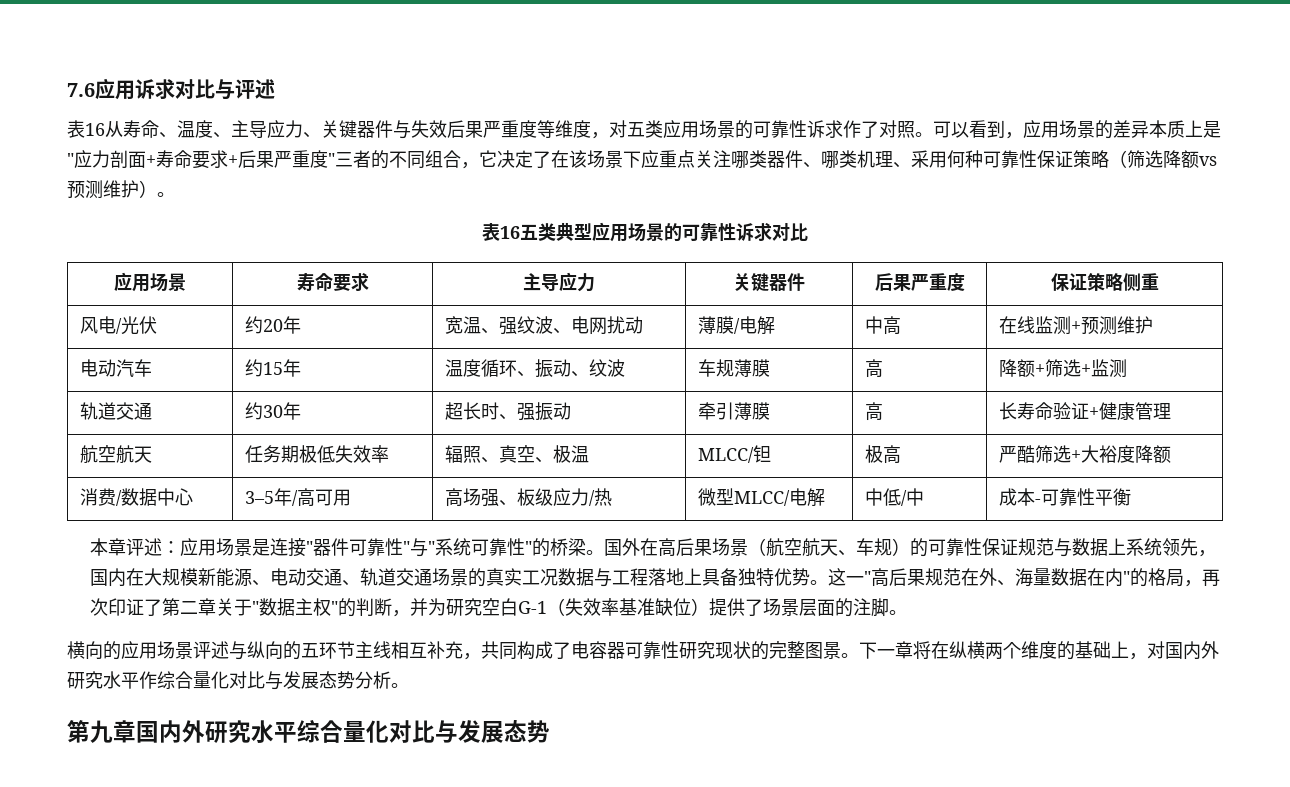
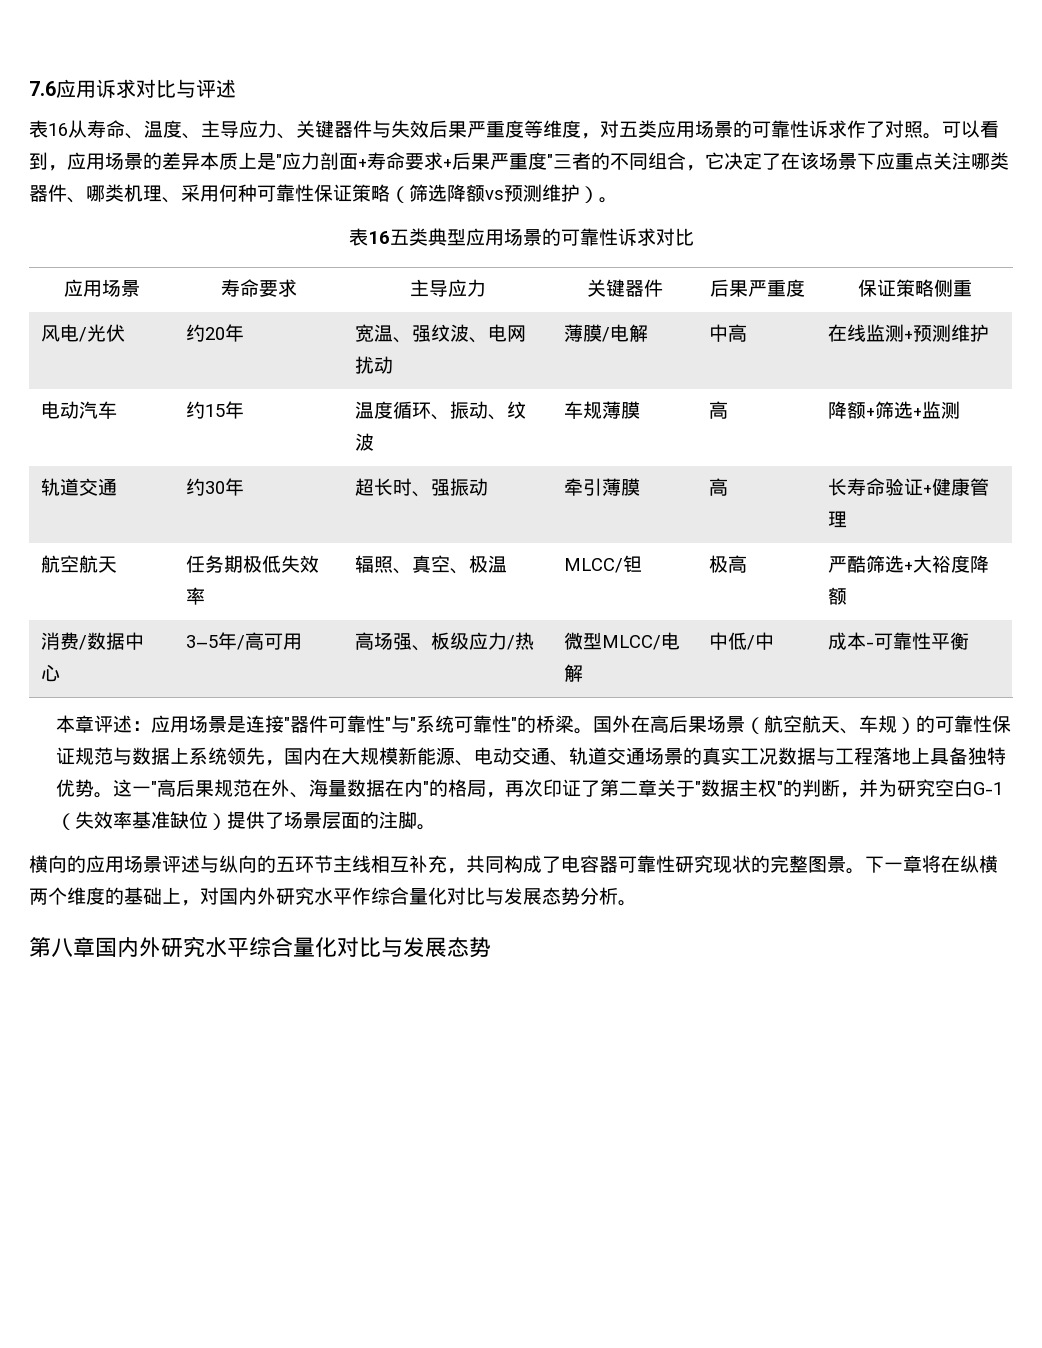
[90,720,113,743] 九 -> [51,938,73,958] 八

